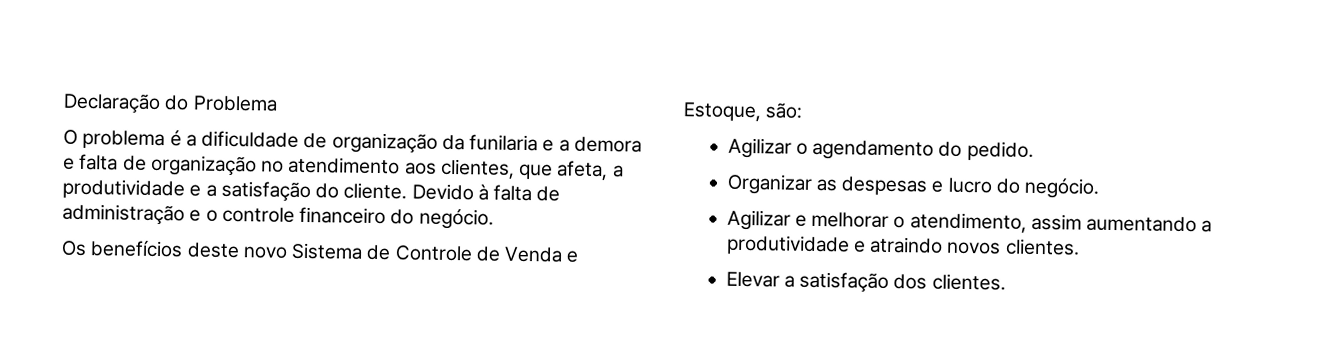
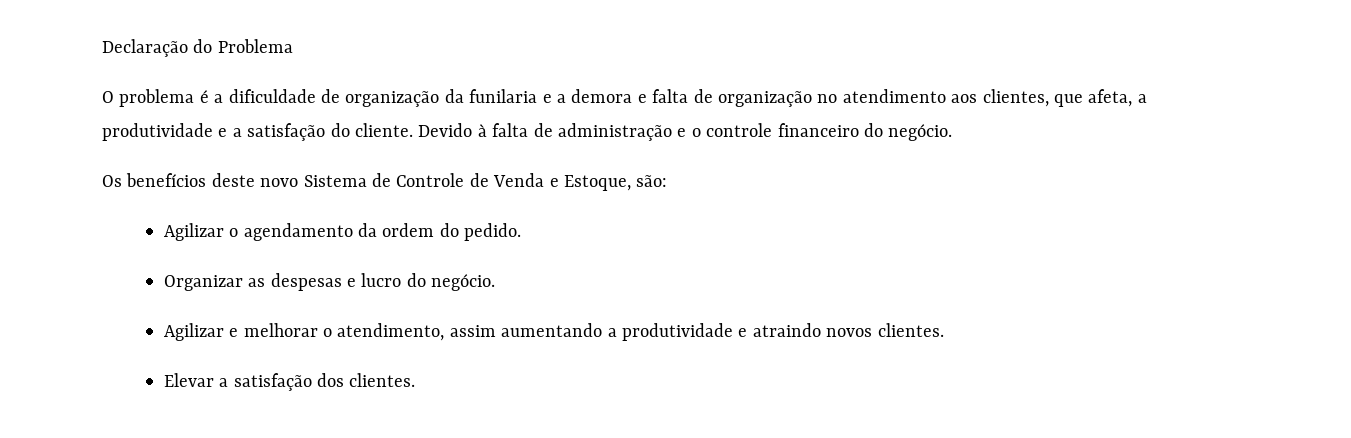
(935, 150) none -> [357,223,435,237] da ordem

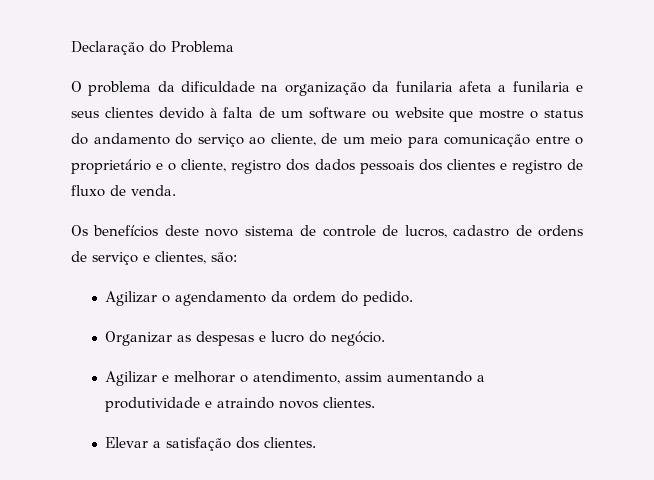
[199,89,1147,107] [102,123,953,141] [102,173,631,191] é a dificuldade de organização da funilaria e a demora e falta de organização no atendimento aos clientes, que afeta, a produtividade e a satisfação do cliente. Devido à falta de administração e o controle financeiro do negócio. // Os benefícios deste novo Sistema de Controle de Venda e Estoque, -> [157,81,583,96] [71,107,584,122] [71,133,583,148] [71,159,583,174] [71,185,176,197] [71,225,583,238] [71,251,206,265] da dificuldade na organização da funilaria afeta a funilaria e seus clientes devido à falta de um software ou website que mostre o status do andamento do serviço ao cliente, de um meio para comunicação entre o proprietário e o cliente, registro dos dados pessoais dos clientes e registro de fluxo de venda. // Os benefícios deste novo sistema de controle de lucros, cadastro de ordens de serviço e clientes,

